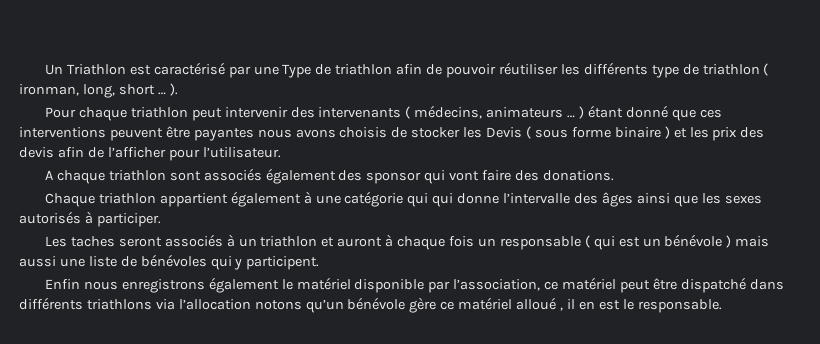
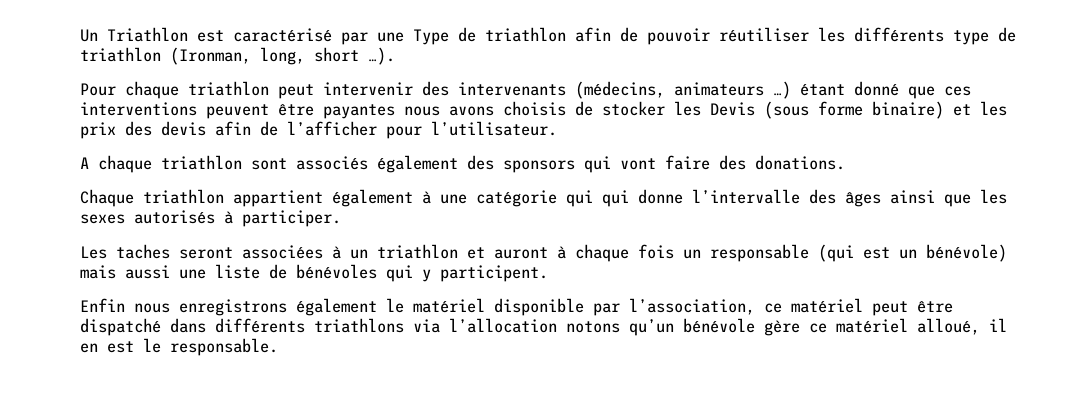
[763,63,769,76] [19,83,178,98] ( ironman, long, short … ). -> [170,47,395,65] (Ironman, long, short …).
[405,105,585,119] ( médecins, animateurs … ) -> [575,81,791,99] (médecins, animateurs …)
[526,126,670,139] ( sous forme binaire ) -> [764,101,944,119] (sous forme binaire)
[366,172,422,184] sponsor -> [503,160,575,173] sponsors
[164,234,223,247] associés -> [242,245,323,259] associées
[584,234,732,250] ( qui est un bénévole ) -> [818,244,1007,262] (qui est un bénévole)
[516,297,564,311] alloué , -> [917,318,980,335] alloué,

